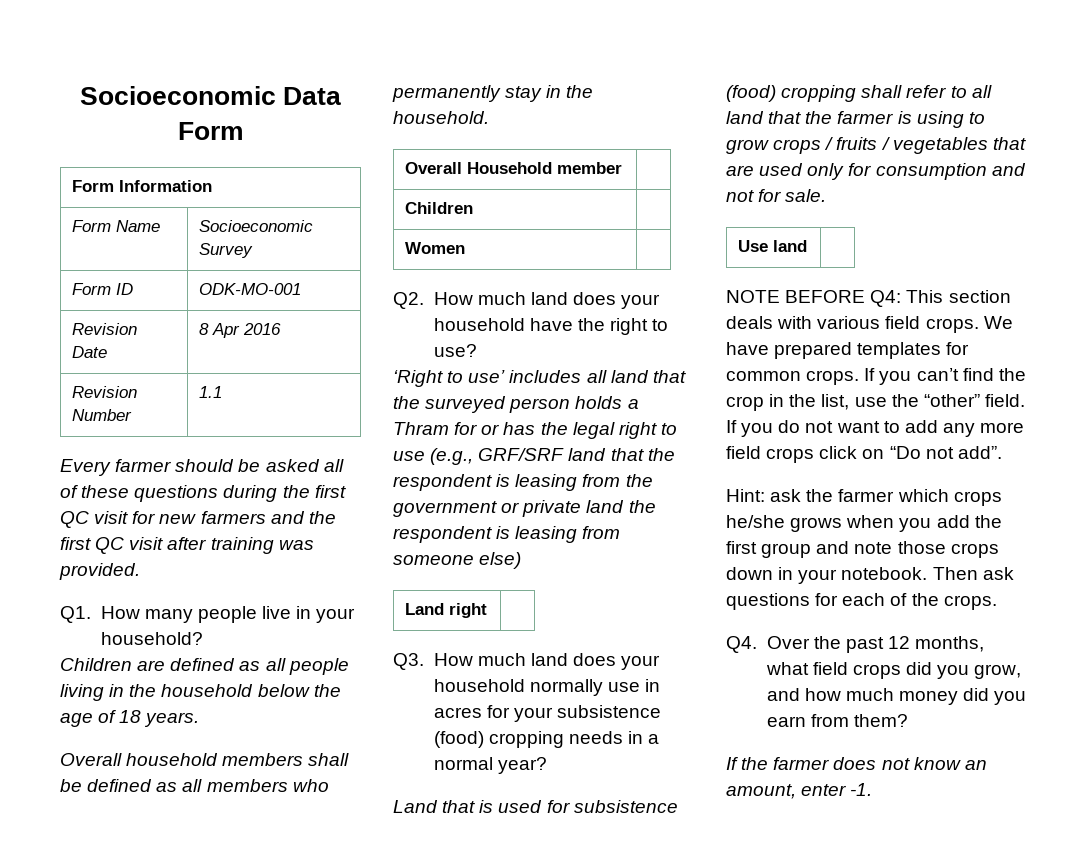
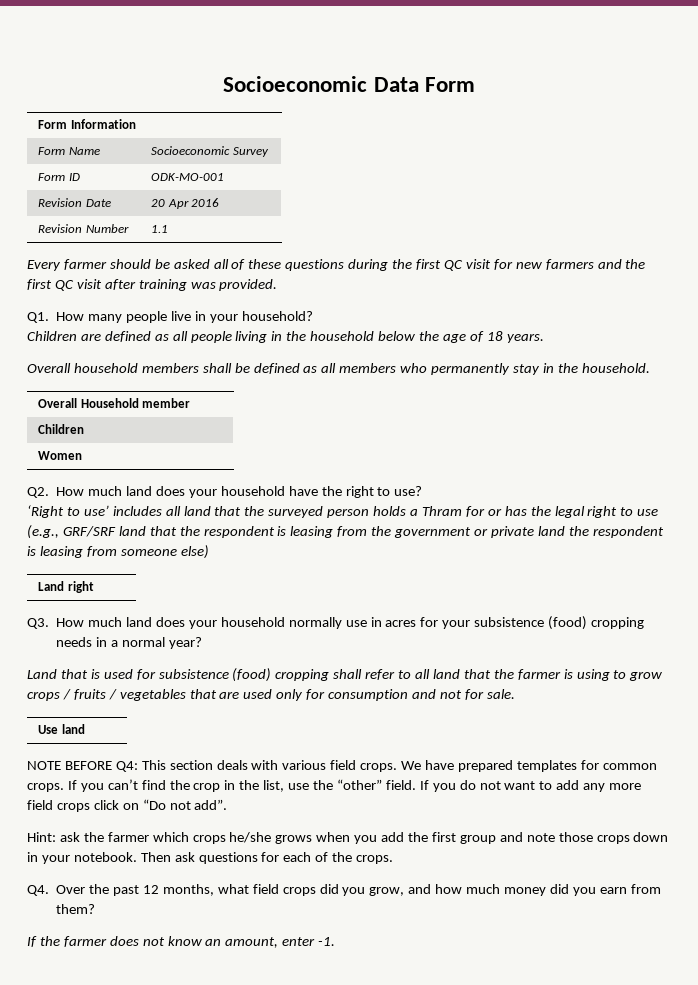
[199,323,210,335] 8 -> [150,199,165,207] 20

